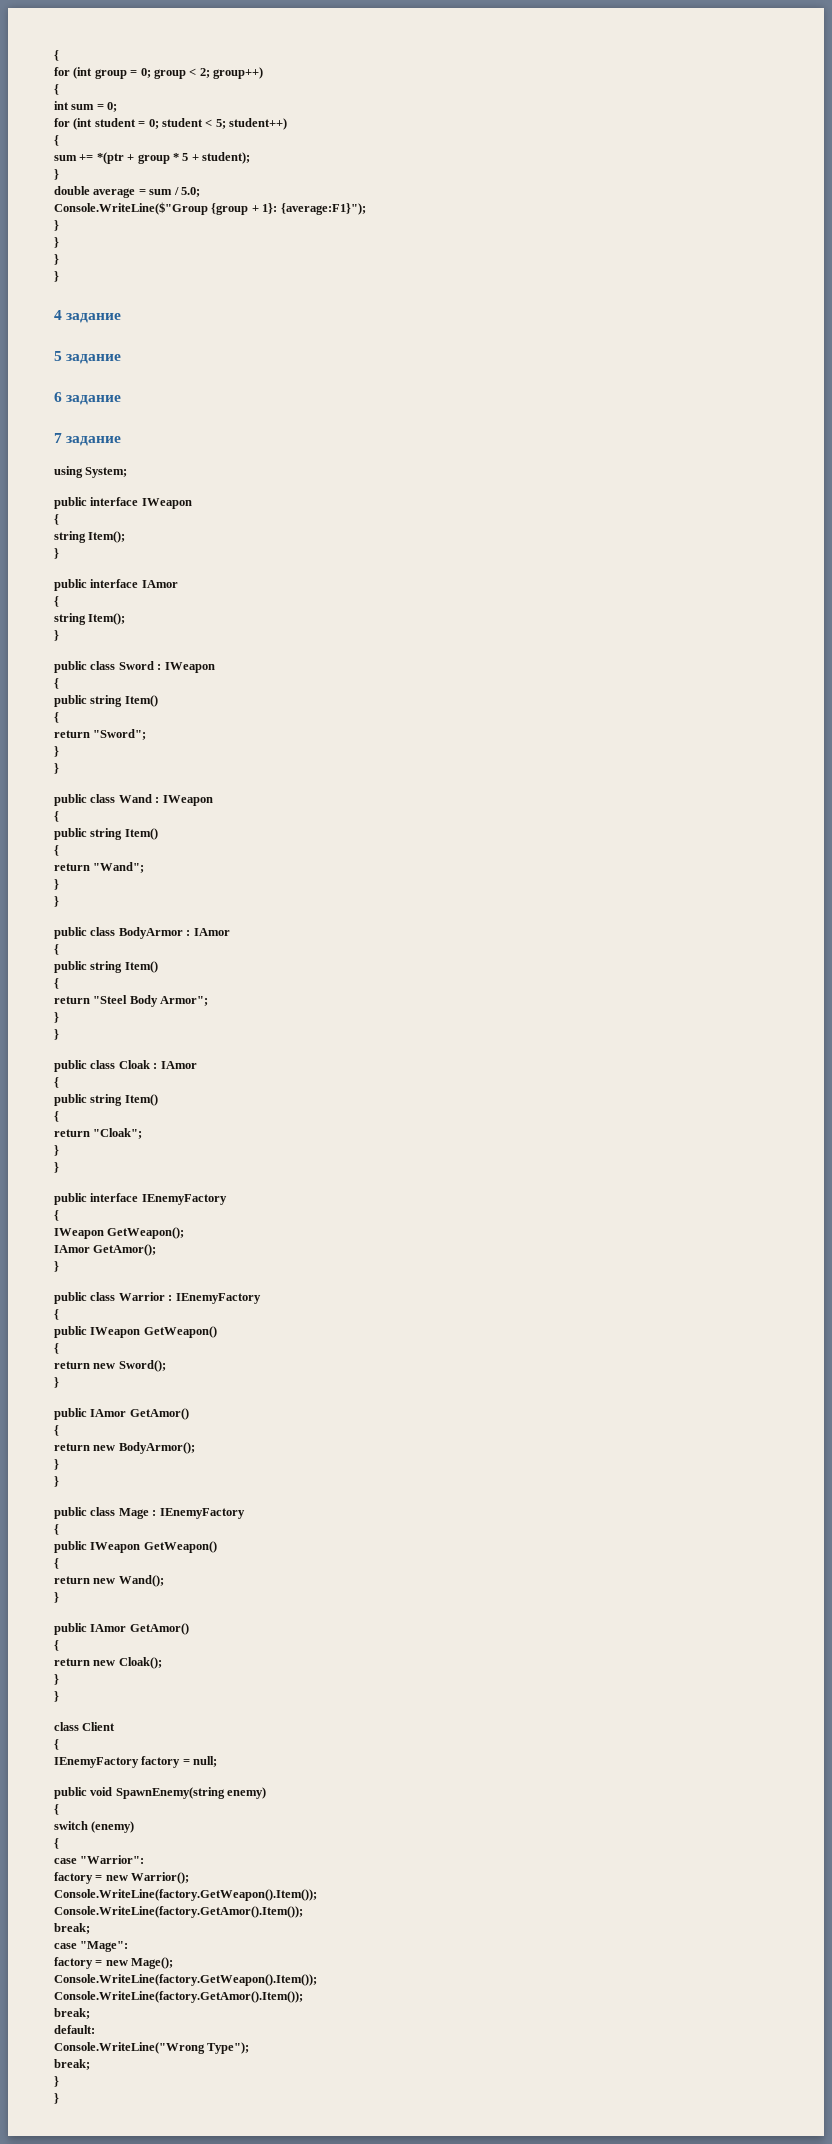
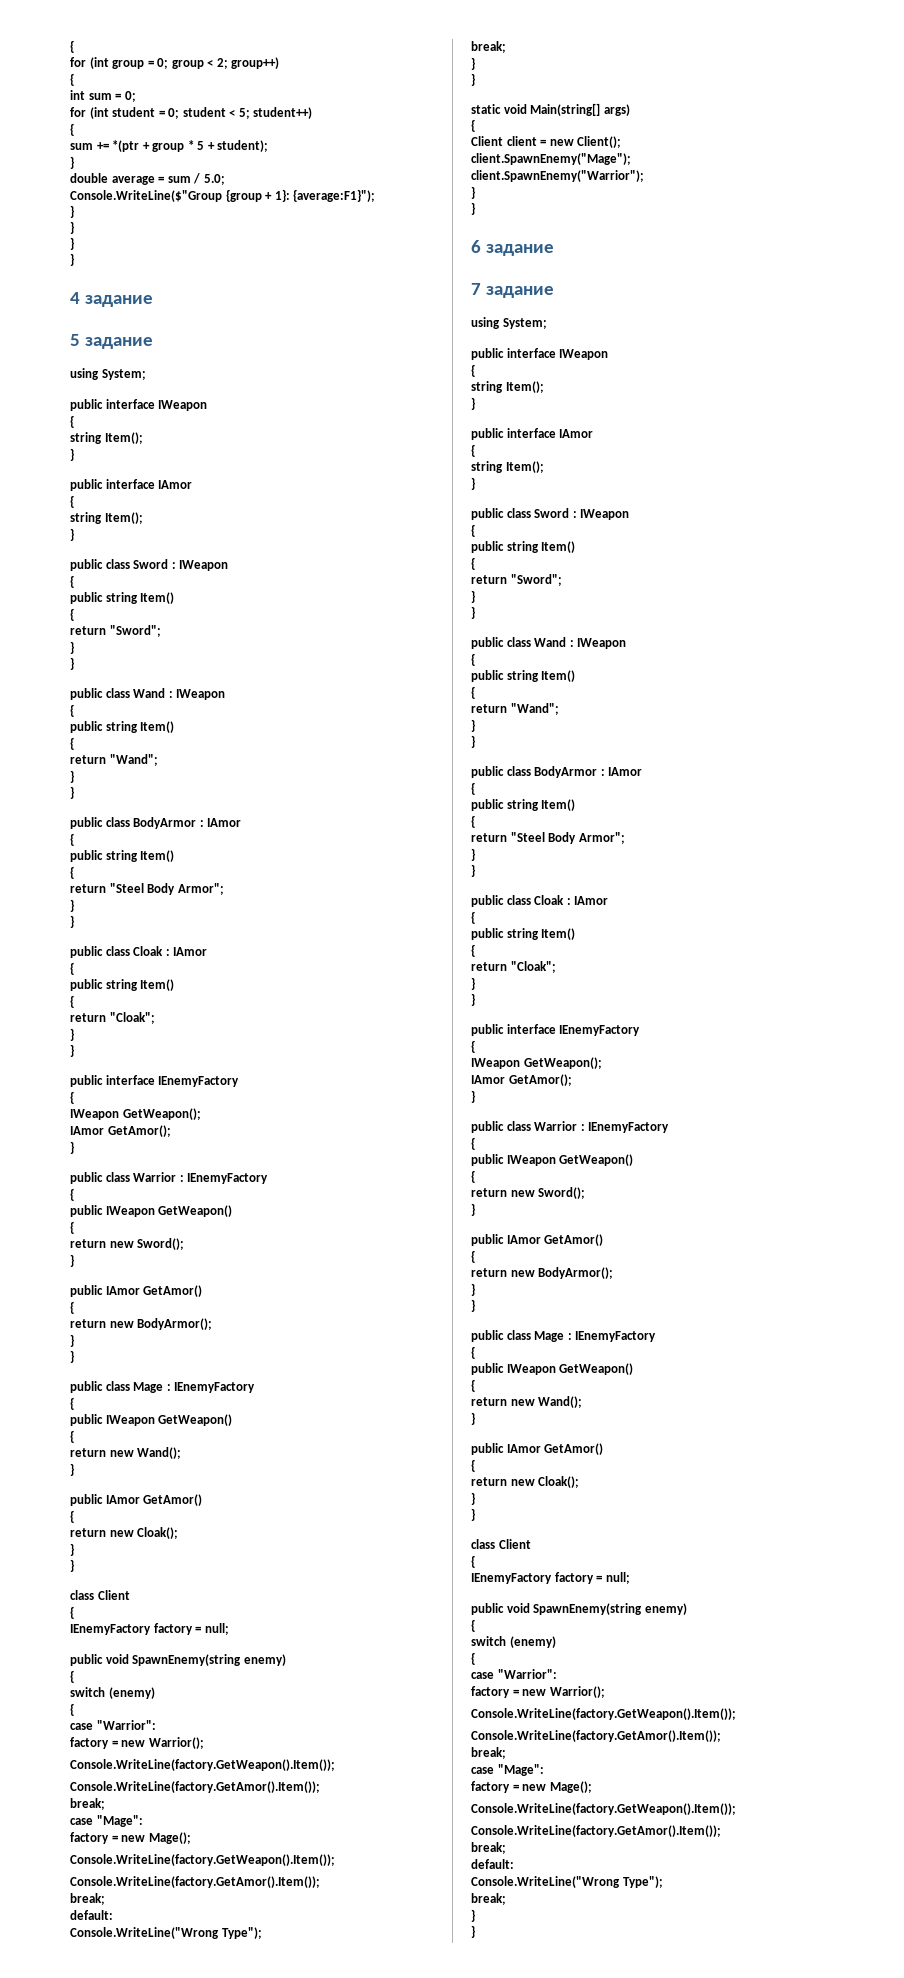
(122, 359) none -> [70,368,146,380] [70,399,208,411] [70,415,74,428] [70,432,143,444] [70,448,74,461] [70,479,193,491] [70,495,74,508] [70,512,143,524] [70,528,74,541] [70,559,229,571] [70,575,74,588] [70,592,175,604] [70,608,74,621] [70,625,161,637] [70,641,74,654] [70,657,74,670] [70,688,226,700] [70,704,74,717] [70,721,175,733] [70,737,74,750] [70,754,158,766] [70,770,74,783] [70,786,74,799] [70,817,242,829] [70,833,74,846] [70,850,175,862] [70,866,74,879] [70,883,224,895] [70,899,74,912] [70,915,74,928] [70,946,208,958] [70,962,74,975] [70,979,175,991] [70,995,74,1008] [70,1012,155,1024] [70,1028,74,1041] [70,1044,74,1057] [70,1075,240,1087] [70,1091,74,1104] [70,1108,201,1120] [70,1125,171,1137] [70,1141,74,1154] [70,1172,269,1184] [70,1188,74,1201] [70,1205,233,1217] [70,1221,74,1234] [70,1238,185,1250] [70,1254,74,1267] [70,1285,203,1297] [70,1301,74,1314] [70,1318,213,1330] [70,1334,74,1347] [70,1350,74,1363] [70,1381,256,1393] [70,1397,74,1410] [70,1414,233,1426] [70,1430,74,1443] [70,1447,182,1459] [70,1463,74,1476] [70,1494,203,1506] [70,1510,74,1523] [70,1527,179,1539] [70,1543,74,1556] [70,1559,74,1572] [70,1590,130,1600] [70,1606,74,1619] [70,1623,229,1635] [70,1654,286,1666] [70,1670,74,1683] [70,1687,155,1699] [70,1703,74,1716] [70,1720,156,1730] [70,1737,204,1749] [70,1759,335,1771] [70,1781,320,1793] [70,1798,105,1810] [70,1815,143,1827] [70,1832,191,1844] [70,1854,335,1866] [70,1876,320,1888] [70,1893,105,1905] [70,1910,113,1920] [70,1927,262,1939] [471,41,506,53] [471,57,475,70] [471,73,475,86] [471,103,630,116] [471,119,475,132] [471,136,622,148] [471,153,631,165] [471,170,644,182] [471,186,475,199] [471,202,475,215] // using System; // public interface IWeapon // { // string Item(); // } // public interface IAmor // { // string Item(); // } // public class Sword : IWeapon // { // public string Item() // { // return "Sword"; // } // } // public class Wand : IWeapon // { // public string Item() // { // return "Wand"; // } // } // public class BodyArmor : IAmor // { // public string Item() // { // return "Steel Body Armor"; // } // } // public class Cloak : IAmor // { // public string Item() // { // return "Cloak"; // } // } // public interface IEnemyFactory // { // IWeapon GetWeapon(); // IAmor GetAmor(); // } // public class Warrior : IEnemyFactory // { // public IWeapon GetWeapon() // { // return new Sword(); // } // public IAmor GetAmor() // { // return new BodyArmor(); // } // } // public class Mage : IEnemyFactory // { // public IWeapon GetWeapon() // { // return new Wand(); // } // public IAmor GetAmor() // { // return new Cloak(); // } // } // class Client // { // IEnemyFactory factory = null; // public void SpawnEnemy(string enemy) // { // switch (enemy) // { // case "Warrior": // factory = new Warrior(); // Console.WriteLine(factory.GetWeapon().Item()); // Console.WriteLine(factory.GetAmor().Item()); // break; // case "Mage": // factory = new Mage(); // Console.WriteLine(factory.GetWeapon().Item()); // Console.WriteLine(factory.GetAmor().Item()); // break; // default: // Console.WriteLine("Wrong Type"); // break; // } // } // static void Main(string[] args) // { // Client client = new Client(); // client.SpawnEnemy("Mage"); // client.SpawnEnemy("Warrior"); // } // }

